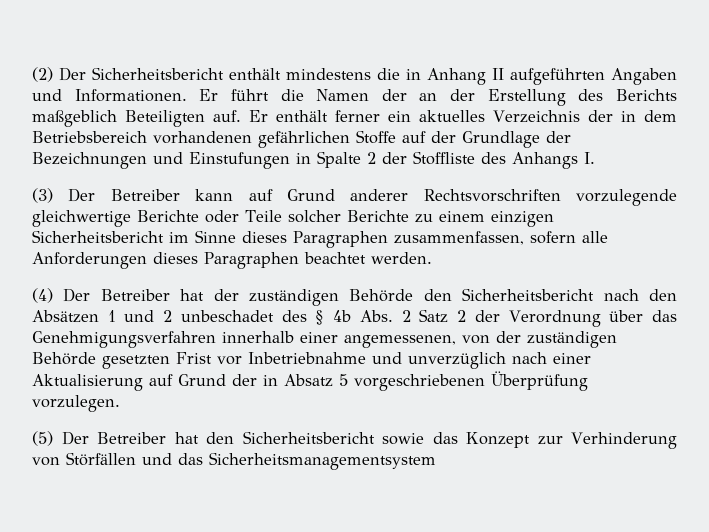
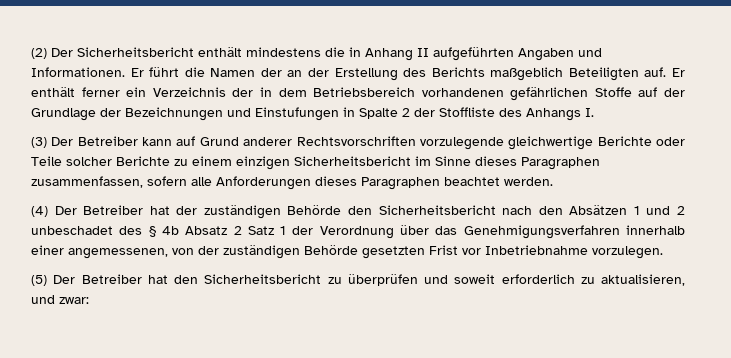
[419,110,486,122] aktuelles -> (147, 92) none
[359,310,393,322] Abs. -> [185,226,229,235] Absatz
[457,310,467,322] 2 -> [280,226,287,235] 1
[372,352,591,369] [32,371,588,391] und unverzüglich nach einer Aktualisierung auf Grund der in Absatz 5 vorgeschriebenen Überprüfung -> (588, 250) none
[382,432,678,449] [32,452,436,470] sowie das Konzept zur Verhinderung von Störfällen und das Sicherheitsmanagementsystem -> [327,274,685,286] [31,295,89,304] zu überprüfen und soweit erforderlich zu aktualisieren, und zwar:

